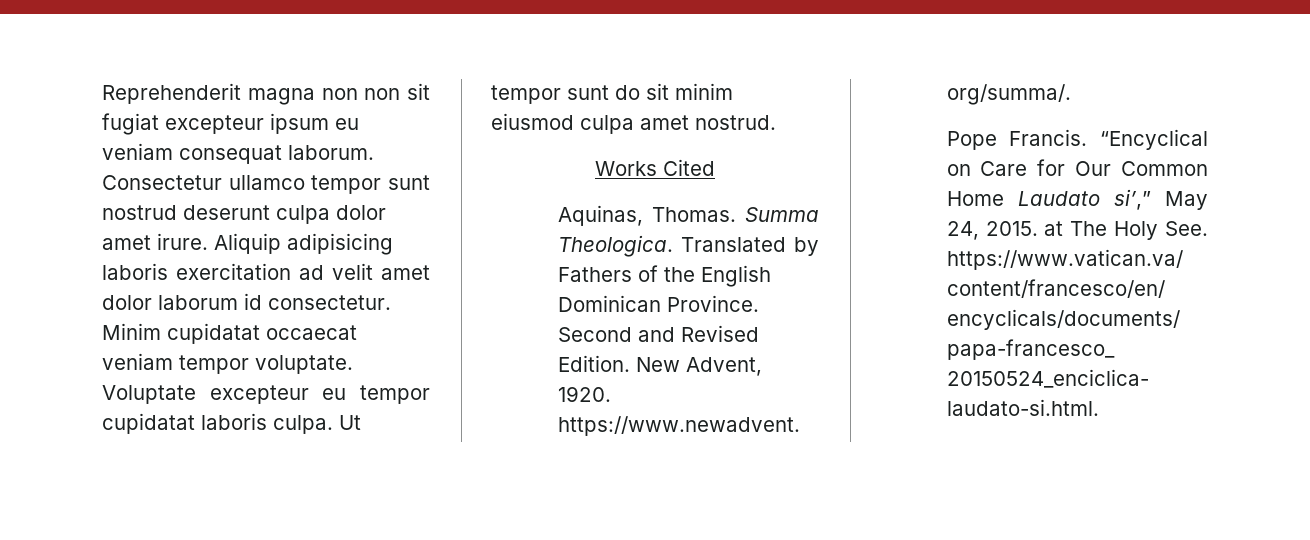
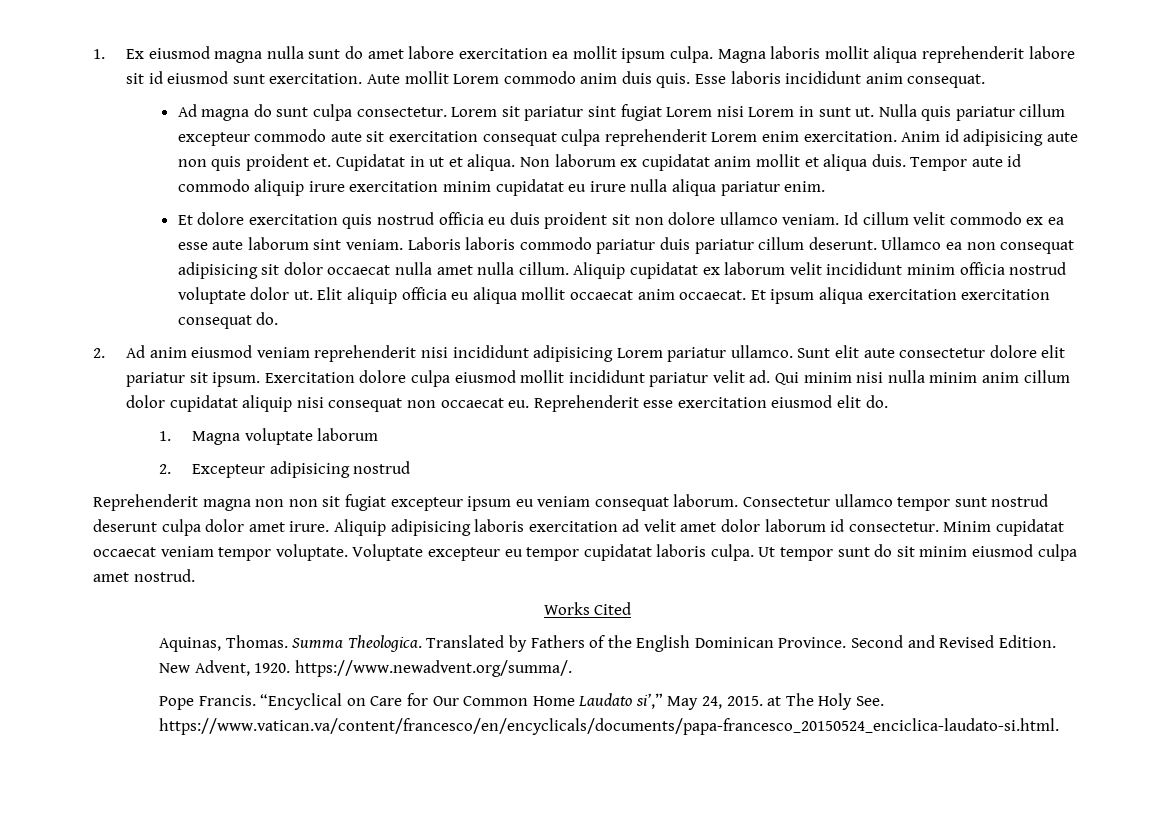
(102, 93) none -> [93,46,1075,63] [125,71,986,88] [177,104,1066,121] [177,129,1078,146] [177,154,1022,171] [177,179,826,196] [177,212,1064,229] [177,237,1075,254] [177,262,1067,279] [177,287,1051,304] [177,312,279,329] [93,345,1066,362] [125,370,1070,387] [125,395,888,412] [158,428,379,445] [158,461,411,478] 1. Ex eiusmod magna nulla sunt do amet labore exercitation ea mollit ipsum culpa. Magna laboris mollit aliqua reprehenderit labore sit id eiusmod sunt exercitation. Aute mollit Lorem commodo anim duis quis. Esse laboris incididunt anim consequat. // Ad magna do sunt culpa consectetur. Lorem sit pariatur sint fugiat Lorem nisi Lorem in sunt ut. Nulla quis pariatur cillum excepteur commodo aute sit exercitation consequat culpa reprehenderit Lorem enim exercitation. Anim id adipisicing aute non quis proident et. Cupidatat in ut et aliqua. Non laborum ex cupidatat anim mollit et aliqua duis. Tempor aute id commodo aliquip irure exercitation minim cupidatat eu irure nulla aliqua pariatur enim. // Et dolore exercitation quis nostrud officia eu duis proident sit non dolore ullamco veniam. Id cillum velit commodo ex ea esse aute laborum sint veniam. Laboris laboris commodo pariatur duis pariatur cillum deserunt. Ullamco ea non consequat adipisicing sit dolor occaecat nulla amet nulla cillum. Aliquip cupidatat ex laborum velit incididunt minim officia nostrud voluptate dolor ut. Elit aliquip officia eu aliqua mollit occaecat anim occaecat. Et ipsum aliqua exercitation exercitation consequat do. // 2. Ad anim eiusmod veniam reprehenderit nisi incididunt adipisicing Lorem pariatur ullamco. Sunt elit aute consectetur dolore elit pariatur sit ipsum. Exercitation dolore culpa eiusmod mollit incididunt pariatur velit ad. Qui minim nisi nulla minim anim cillum dolor cupidatat aliquip nisi consequat non occaecat eu. Reprehenderit esse exercitation eiusmod elit do. // 1. Magna voluptate laborum // 2. Excepteur adipisicing nostrud //

